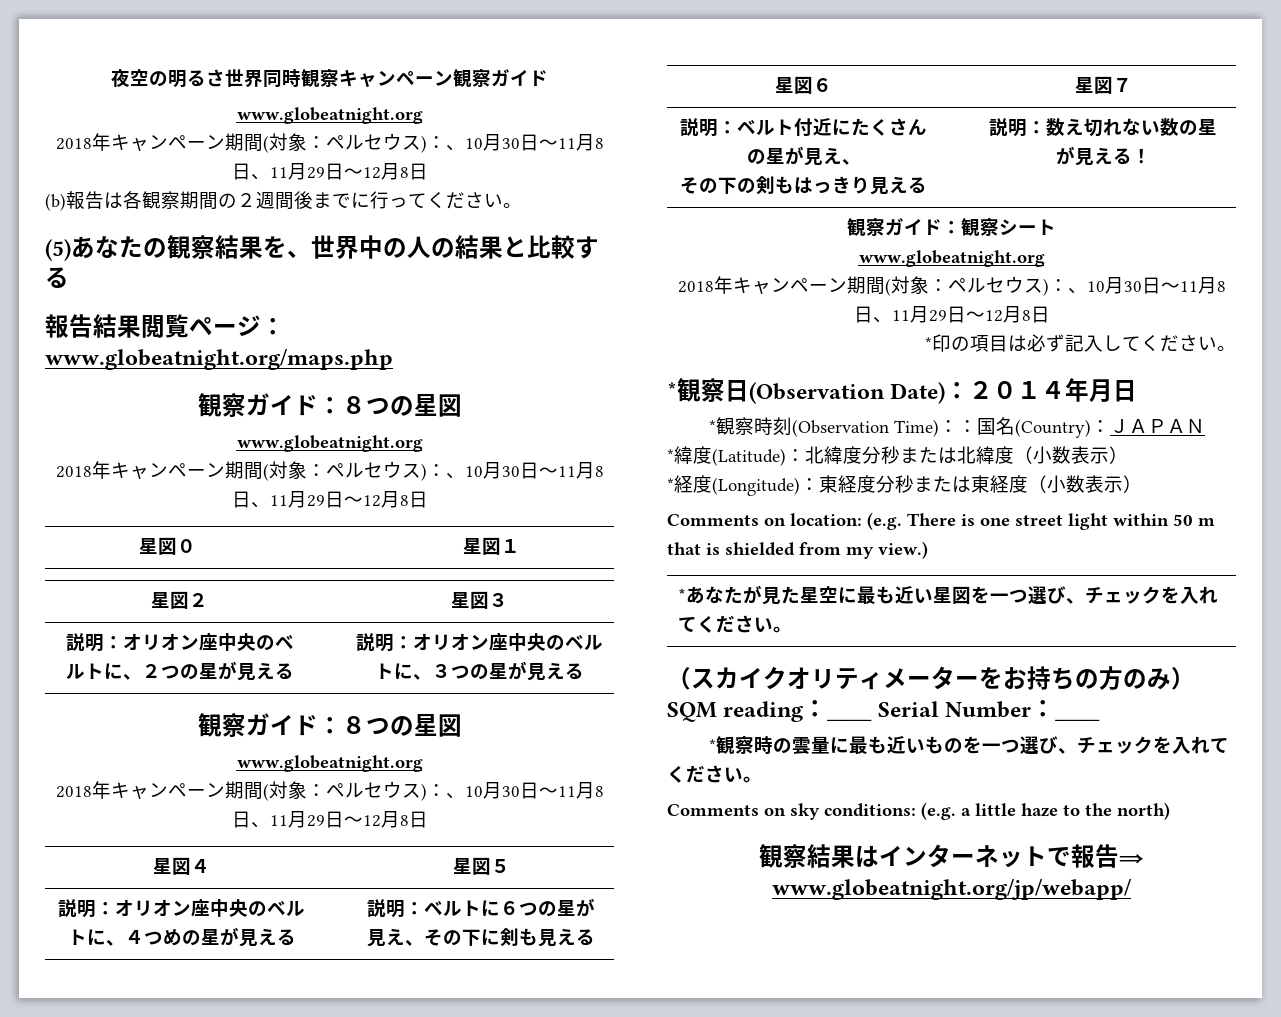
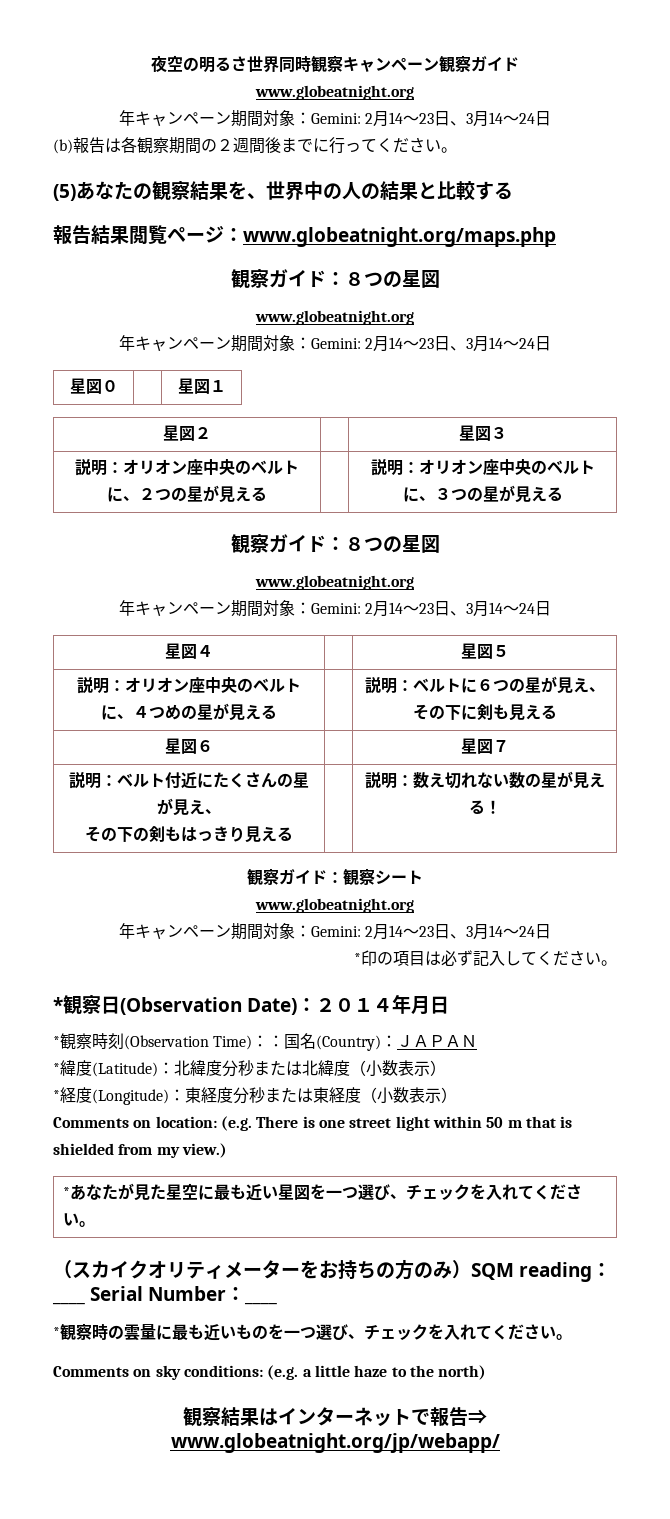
[55,133,604,153] [231,163,409,180] 2018年キャンペーン期間(対象：ペルセウス)：、10月30日〜11月8日、11月29日〜12月8 -> [118,110,536,127] 年キャンペーン期間対象：Gemini: 2月14〜23日、3月14〜24
[55,461,604,481] [231,491,409,508] 2018年キャンペーン期間(対象：ペルセウス)：、10月30日〜11月8日、11月29日〜12月8 -> [118,335,536,352] 年キャンペーン期間対象：Gemini: 2月14〜23日、3月14〜24
[55,781,604,801] [231,811,409,828] 2018年キャンペーン期間(対象：ペルセウス)：、10月30日〜11月8日、11月29日〜12月8 -> [118,600,536,617] 年キャンペーン期間対象：Gemini: 2月14〜23日、3月14〜24
[677,276,1226,296] [853,306,1031,323] 2018年キャンペーン期間(対象：ペルセウス)：、10月30日〜11月8日、11月29日〜12月8 -> [118,923,536,940] 年キャンペーン期間対象：Gemini: 2月14〜23日、3月14〜24

